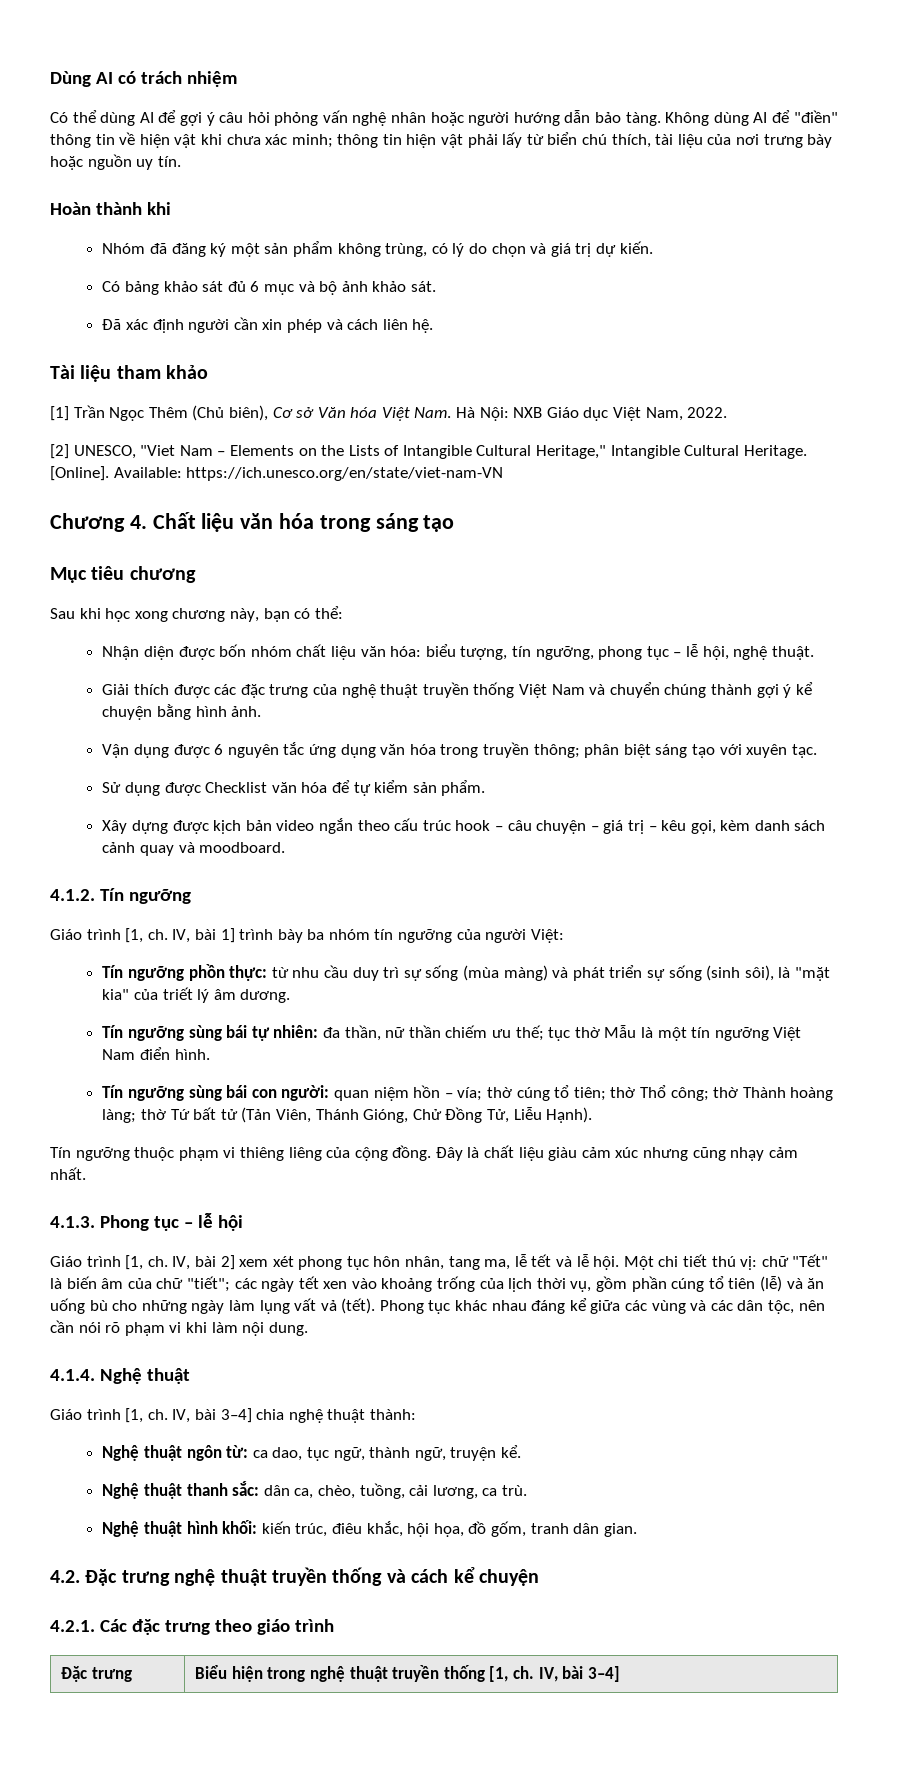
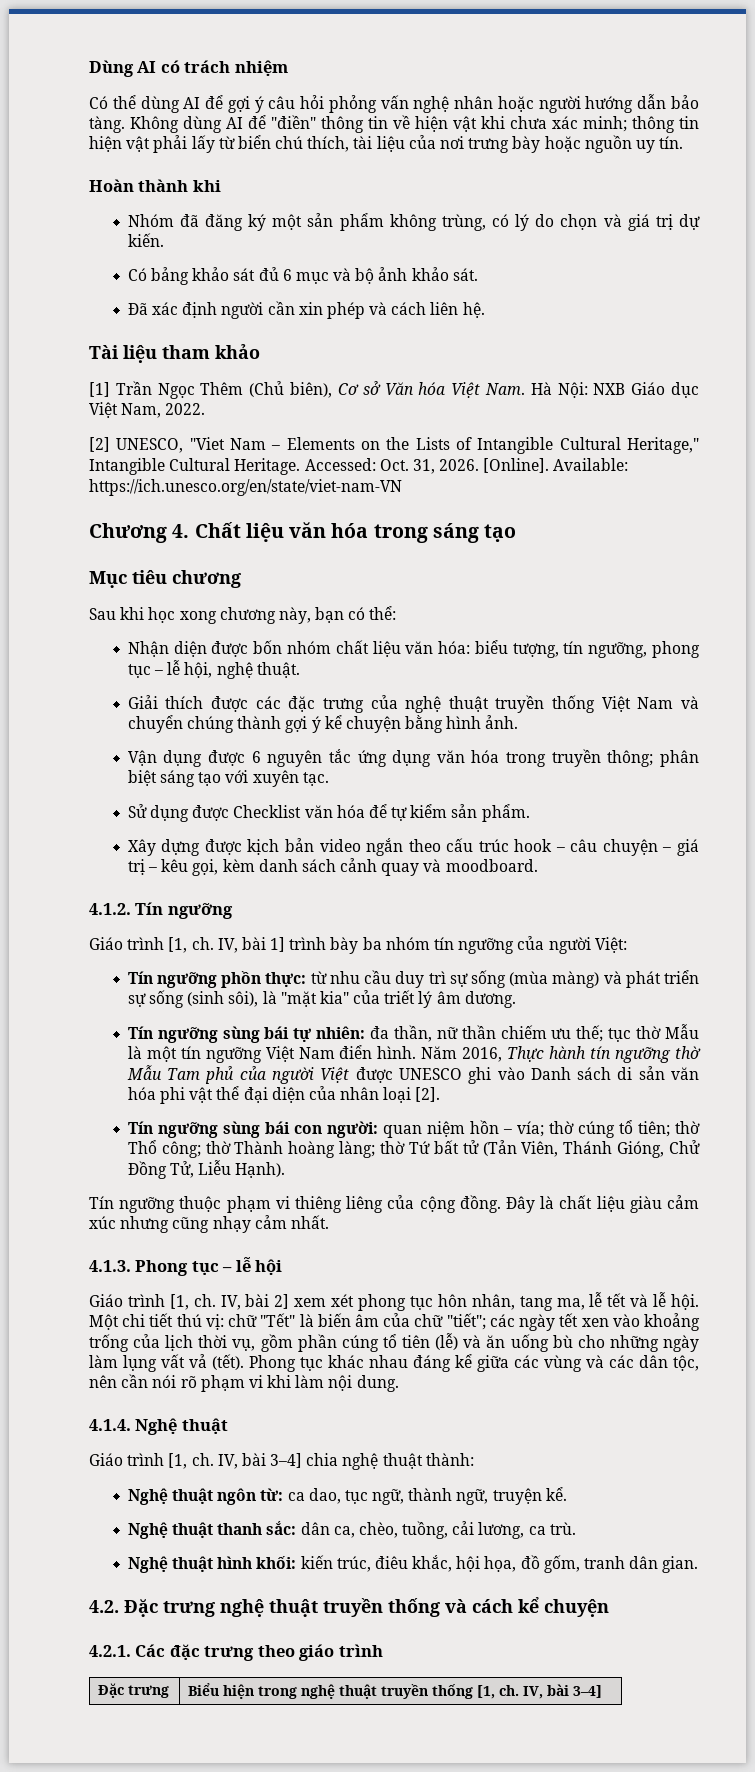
(807, 452) none -> [304,458,480,474] Accessed: Oct. 31, 2026.
(210, 1054) none -> [421,1046,701,1063] [126,1065,699,1084] [127,1086,441,1104] Năm 2016, Thực hành tín ngưỡng thờ Mẫu Tam phủ của người Việt được UNESCO ghi vào Danh sách di sản văn hóa phi vật thể đại diện của nhân loại [2].

